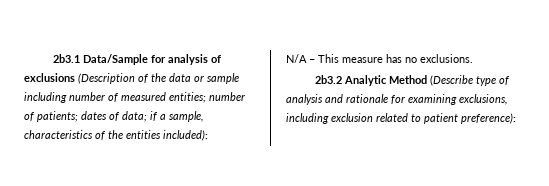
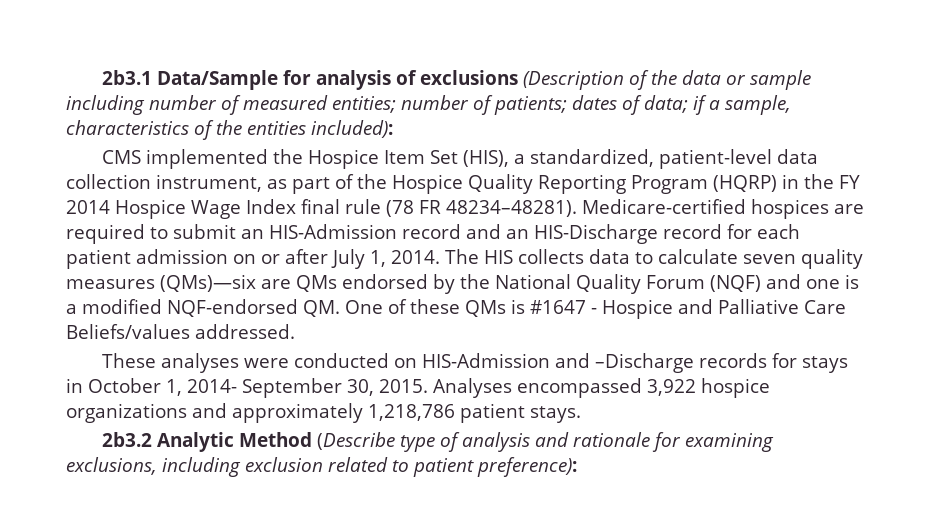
[286,54,473,63] N/A – This measure has no exclusions. -> [101,149,818,169] [66,174,860,194] [66,199,864,219] [66,224,800,244] [66,249,863,269] [66,274,859,294] [66,299,846,319] [66,324,295,339] [101,353,848,373] [66,378,770,398] [66,403,581,423] CMS implemented the Hospice Item Set (HIS), a standardized, patient-level data collection instrument, as part of the Hospice Quality Reporting Program (HQRP) in the FY 2014 Hospice Wage Index final rule (78 FR 48234–48281). Medicare-certified hospices are required to submit an HIS-Admission record and an HIS-Discharge record for each patient admission on or after July 1, 2014. The HIS collects data to calculate seven quality measures (QMs)—six are QMs endorsed by the National Quality Forum (NQF) and one is a modified NQF-endorsed QM. One of these QMs is #1647 - Hospice and Palliative Care Beliefs/values addressed. // These analyses were conducted on HIS-Admission and –Discharge records for stays in October 1, 2014- September 30, 2015. Analyses encompassed 3,922 hospice organizations and approximately 1,218,786 patient stays.

